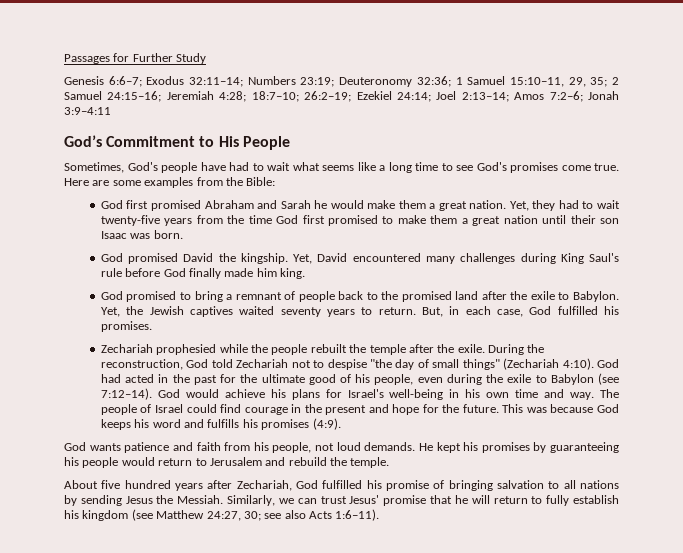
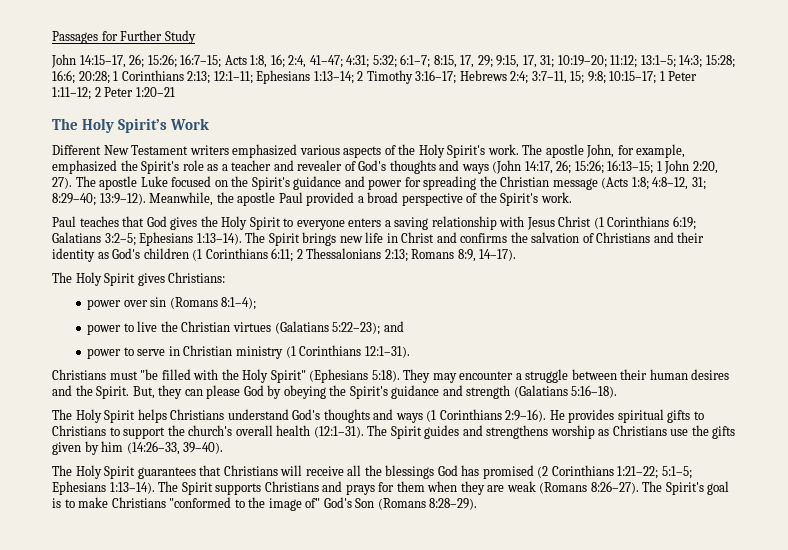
[64,76,619,87] [64,91,619,102] [64,107,111,115] [64,135,290,150] [64,162,619,173] [64,177,276,188] [100,200,620,211] [100,215,620,226] [100,230,183,239] [100,253,619,264] [100,268,306,279] [100,291,619,302] [100,306,619,317] [100,321,152,332] [100,344,545,355] [100,358,619,370] [100,373,620,385] [100,388,620,400] [100,404,619,415] [100,418,341,430] [64,442,619,453] [64,457,390,468] [64,480,619,491] [64,495,619,506] [64,509,380,521] Genesis 6:6–7; Exodus 32:11–14; Numbers 23:19; Deuteronomy 32:36; 1 Samuel 15:10–11, 29, 35; 2 Samuel 24:15–16; Jeremiah 4:28; 18:7–10; 26:2–19; Ezekiel 24:14; Joel 2:13–14; Amos 7:2–6; Jonah 3:9–4:11 // God’s Commitment to His People // Sometimes, God's people have had to wait what seems like a long time to see God's promises come true. Here are some examples from the Bible: // God first promised Abraham and Sarah he would make them a great nation. Yet, they had to wait twenty-five years from the time God first promised to make them a great nation until their son Isaac was born. // God promised David the kingship. Yet, David encountered many challenges during King Saul's rule before God finally made him king. // God promised to bring a remnant of people back to the promised land after the exile to Babylon. Yet, the Jewish captives waited seventy years to return. But, in each case, God fulfilled his promises. // Zechariah prophesied while the people rebuilt the temple after the exile. During the reconstruction, God told Zechariah not to despise "the day of small things" (Zechariah 4:10). God had acted in the past for the ultimate good of his people, even during the exile to Babylon (see 7:12–14). God would achieve his plans for Israel's well-being in his own time and way. The people of Israel could find courage in the present and hope for the future. This was because God keeps his word and fulfills his promises (4:9). // God wants patience and faith from his people, not loud demands. He kept his promises by guaranteeing his people would return to Jerusalem and rebuild the temple. // About five hundred years after Zechariah, God fulfilled his promise of bringing salvation to all nations by sending Jesus the Messiah. Similarly, we can trust Jesus' promise that he will return to fully establish his kingdom (see Matthew 24:27, 30; see also Acts 1:6–11). -> [51,54,735,68] [52,70,698,84] [52,87,175,100] [52,118,210,133] [52,144,686,158] [52,160,718,174] [52,176,706,190] [52,192,572,206] [52,216,696,230] [52,232,705,246] [52,248,517,262] [52,272,226,286] [87,297,257,310] [87,321,404,335] [87,345,410,359] [52,369,730,383] [52,385,618,399] [52,409,704,423] [52,425,736,439] [52,441,224,455] [52,465,692,479] [52,481,730,495] [52,497,478,511] John 14:15–17, 26; 15:26; 16:7–15; Acts 1:8, 16; 2:4, 41–47; 4:31; 5:32; 6:1–7; 8:15, 17, 29; 9:15, 17, 31; 10:19–20; 11:12; 13:1–5; 14:3; 15:28; 16:6; 20:28; 1 Corinthians 2:13; 12:1–11; Ephesians 1:13–14; 2 Timothy 3:16–17; Hebrews 2:4; 3:7–11, 15; 9:8; 10:15–17; 1 Peter 1:11–12; 2 Peter 1:20–21 // The Holy Spirit’s Work // Different New Testament writers emphasized various aspects of the Holy Spirit's work. The apostle John, for example, emphasized the Spirit's role as a teacher and revealer of God's thoughts and ways (John 14:17, 26; 15:26; 16:13–15; 1 John 2:20, 27). The apostle Luke focused on the Spirit's guidance and power for spreading the Christian message (Acts 1:8; 4:8–12, 31; 8:29–40; 13:9–12). Meanwhile, the apostle Paul provided a broad perspective of the Spirit's work. // Paul teaches that God gives the Holy Spirit to everyone enters a saving relationship with Jesus Christ (1 Corinthians 6:19; Galatians 3:2–5; Ephesians 1:13–14). The Spirit brings new life in Christ and confirms the salvation of Christians and their identity as God's children (1 Corinthians 6:11; 2 Thessalonians 2:13; Romans 8:9, 14–17). // The Holy Spirit gives Christians: // power over sin (Romans 8:1–4); // power to live the Christian virtues (Galatians 5:22–23); and // power to serve in Christian ministry (1 Corinthians 12:1–31). // Christians must "be filled with the Holy Spirit" (Ephesians 5:18). They may encounter a struggle between their human desires and the Spirit. But, they can please God by obeying the Spirit's guidance and strength (Galatians 5:16–18). // The Holy Spirit helps Christians understand God's thoughts and ways (1 Corinthians 2:9–16). He provides spiritual gifts to Christians to support the church's overall health (12:1–31). The Spirit guides and strengthens worship as Christians use the gifts given by him (14:26–33, 39–40). // The Holy Spirit guarantees that Christians will receive all the blessings God has promised (2 Corinthians 1:21–22; 5:1–5; Ephesians 1:13–14). The Spirit supports Christians and prays for them when they are weak (Romans 8:26–27). The Spirit's goal is to make Christians "conformed to the image of" God's Son (Romans 8:28–29).

